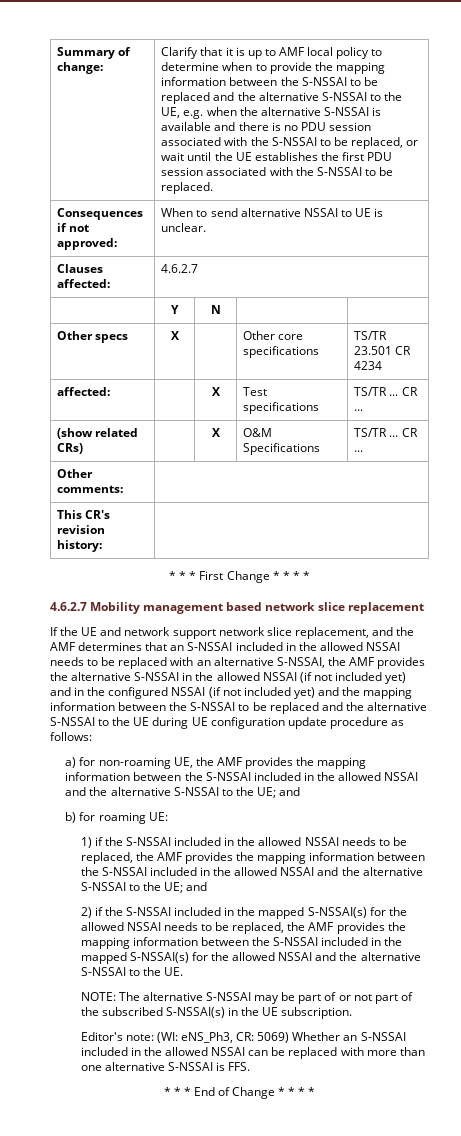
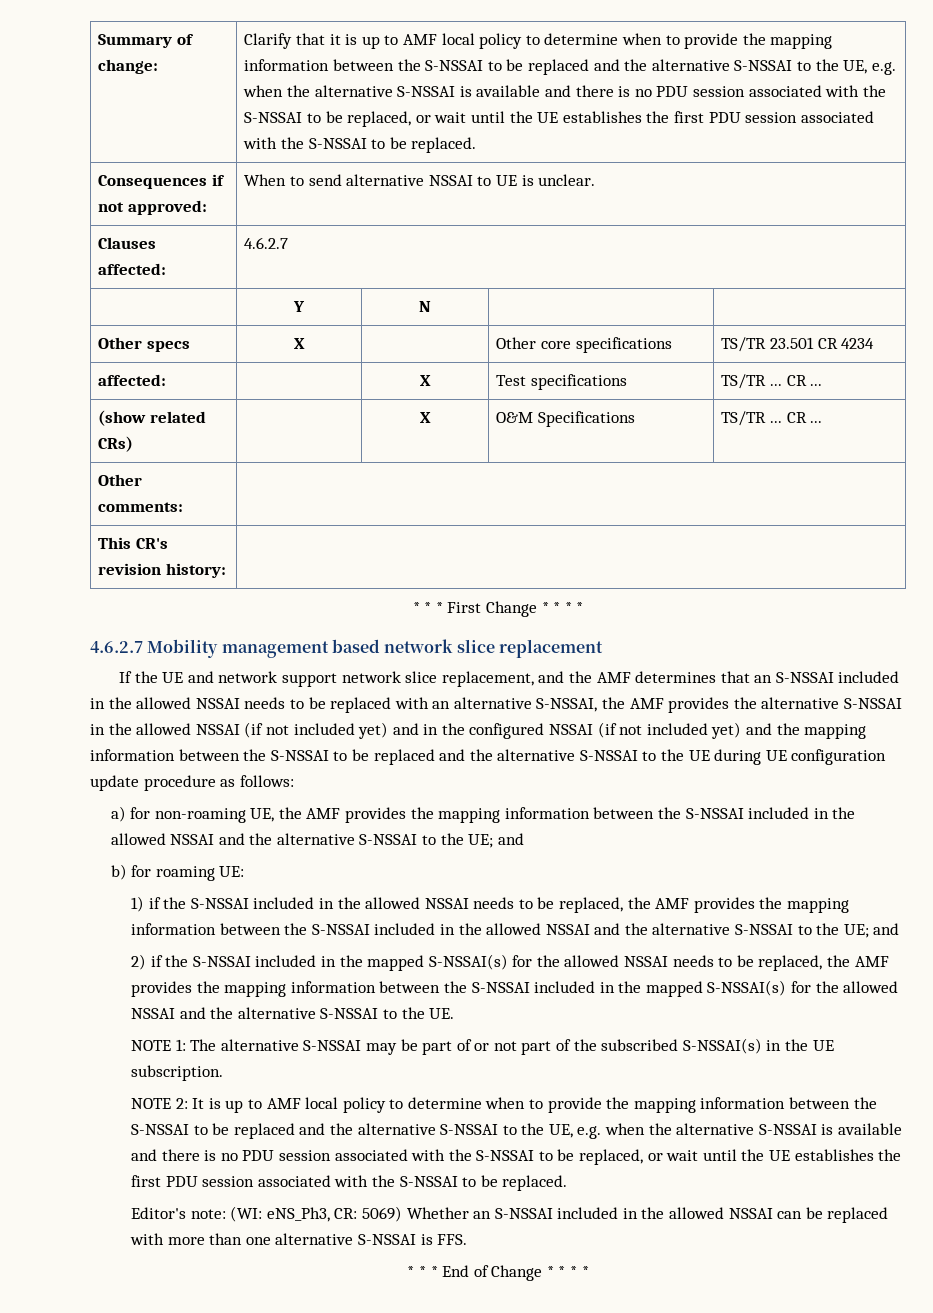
[80,992,116,1001] NOTE: -> [130,1039,186,1051] NOTE 1:
(353, 1013) none -> [130,1097,877,1113] [130,1123,903,1139] [130,1149,902,1165] [130,1175,568,1191] // NOTE 2: It is up to AMF local policy to determine when to provide the mapping information between the S-NSSAI to be replaced and the alternative S-NSSAI to the UE, e.g. when the alternative S-NSSAI is available and there is no PDU session associated with the S-NSSAI to be replaced, or wait until the UE establishes the first PDU session associated with the S-NSSAI to be replaced.

